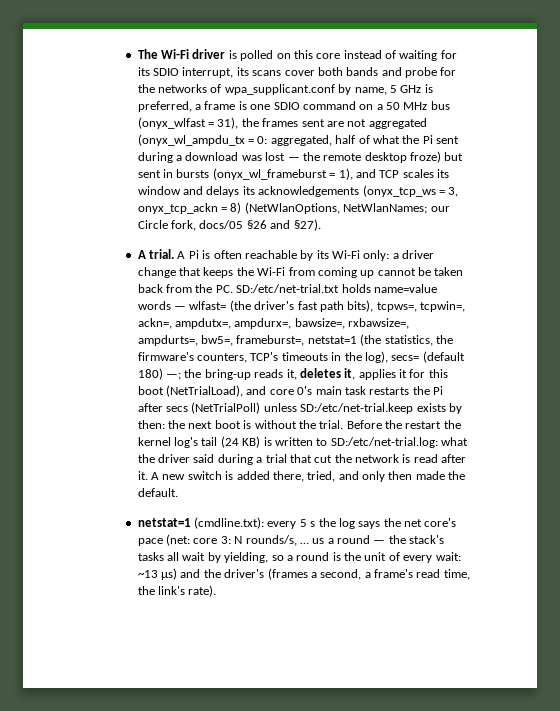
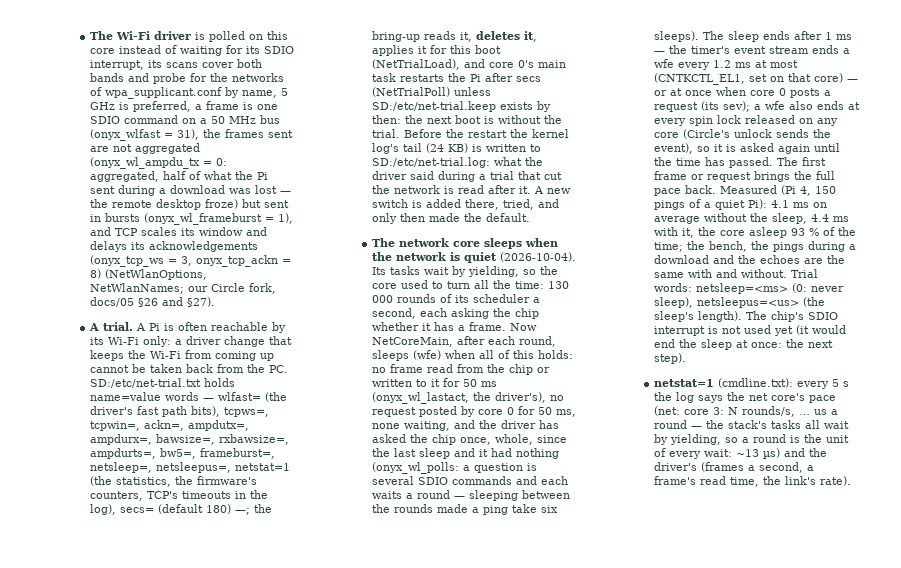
(305, 340) none -> [89,462,231,473] netsleep=, netsleepus=,
(178, 492) none -> [371,238,558,249] [371,252,576,263] [371,266,558,277] [371,280,569,289] [371,294,540,303] [371,308,539,319] [371,322,537,331] [371,336,556,347] [371,350,573,361] [371,364,550,375] [371,378,497,387] [371,392,564,404] [371,406,576,417] [371,420,559,431] [371,434,567,445] [371,448,559,459] [371,462,537,474] [371,476,568,485] [371,490,570,501] [371,504,558,515] [653,31,852,42] [653,45,850,54] [653,59,798,70] [653,73,858,85] [653,87,831,98] [653,101,860,112] [653,115,838,126] [653,129,831,139] [653,143,840,154] [653,157,826,168] [653,171,835,182] [653,185,836,196] [653,199,827,210] [653,213,849,224] [653,227,856,238] [653,241,856,252] [653,255,845,264] [653,269,818,278] [653,283,844,294] [653,297,825,308] [653,311,838,322] [653,325,846,336] [653,339,833,350] [653,353,686,364] // The network core sleeps when the network is quiet (2026-10-04). Its tasks wait by yielding, so the core used to turn all the time: 130 000 rounds of its scheduler a second, each asking the chip whether it has a frame. Now NetCoreMain, after each round, sleeps (wfe) when all of this holds: no frame read from the chip or written to it for 50 ms (onyx_wl_lastact, the driver's), no request posted by core 0 for 50 ms, none waiting, and the driver has asked the chip once, whole, since the last sleep and it had nothing (onyx_wl_polls: a question is several SDIO commands and each waits a round — sleeping between the rounds made a ping take six sleeps). The sleep ends after 1 ms — the timer's event stream ends a wfe every 1.2 ms at most (CNTKCTL_EL1, set on that core) — or at once when core 0 posts a request (its sev); a wfe also ends at every spin lock released on any core (Circle's unlock sends the event), so it is asked again until the time has passed. The first frame or request brings the full pace back. Measured (Pi 4, 150 pings of a quiet Pi): 4.1 ms on average without the sleep, 4.4 ms with it, the core asleep 93 % of the time; the bench, the pings during a download and the echoes are the same with and without. Trial words: netsleep=<ms> (0: never sleep), netsleepus=<us> (the sleep's length). The chip's SDIO interrupt is not used yet (it would end the sleep at once: the next step).

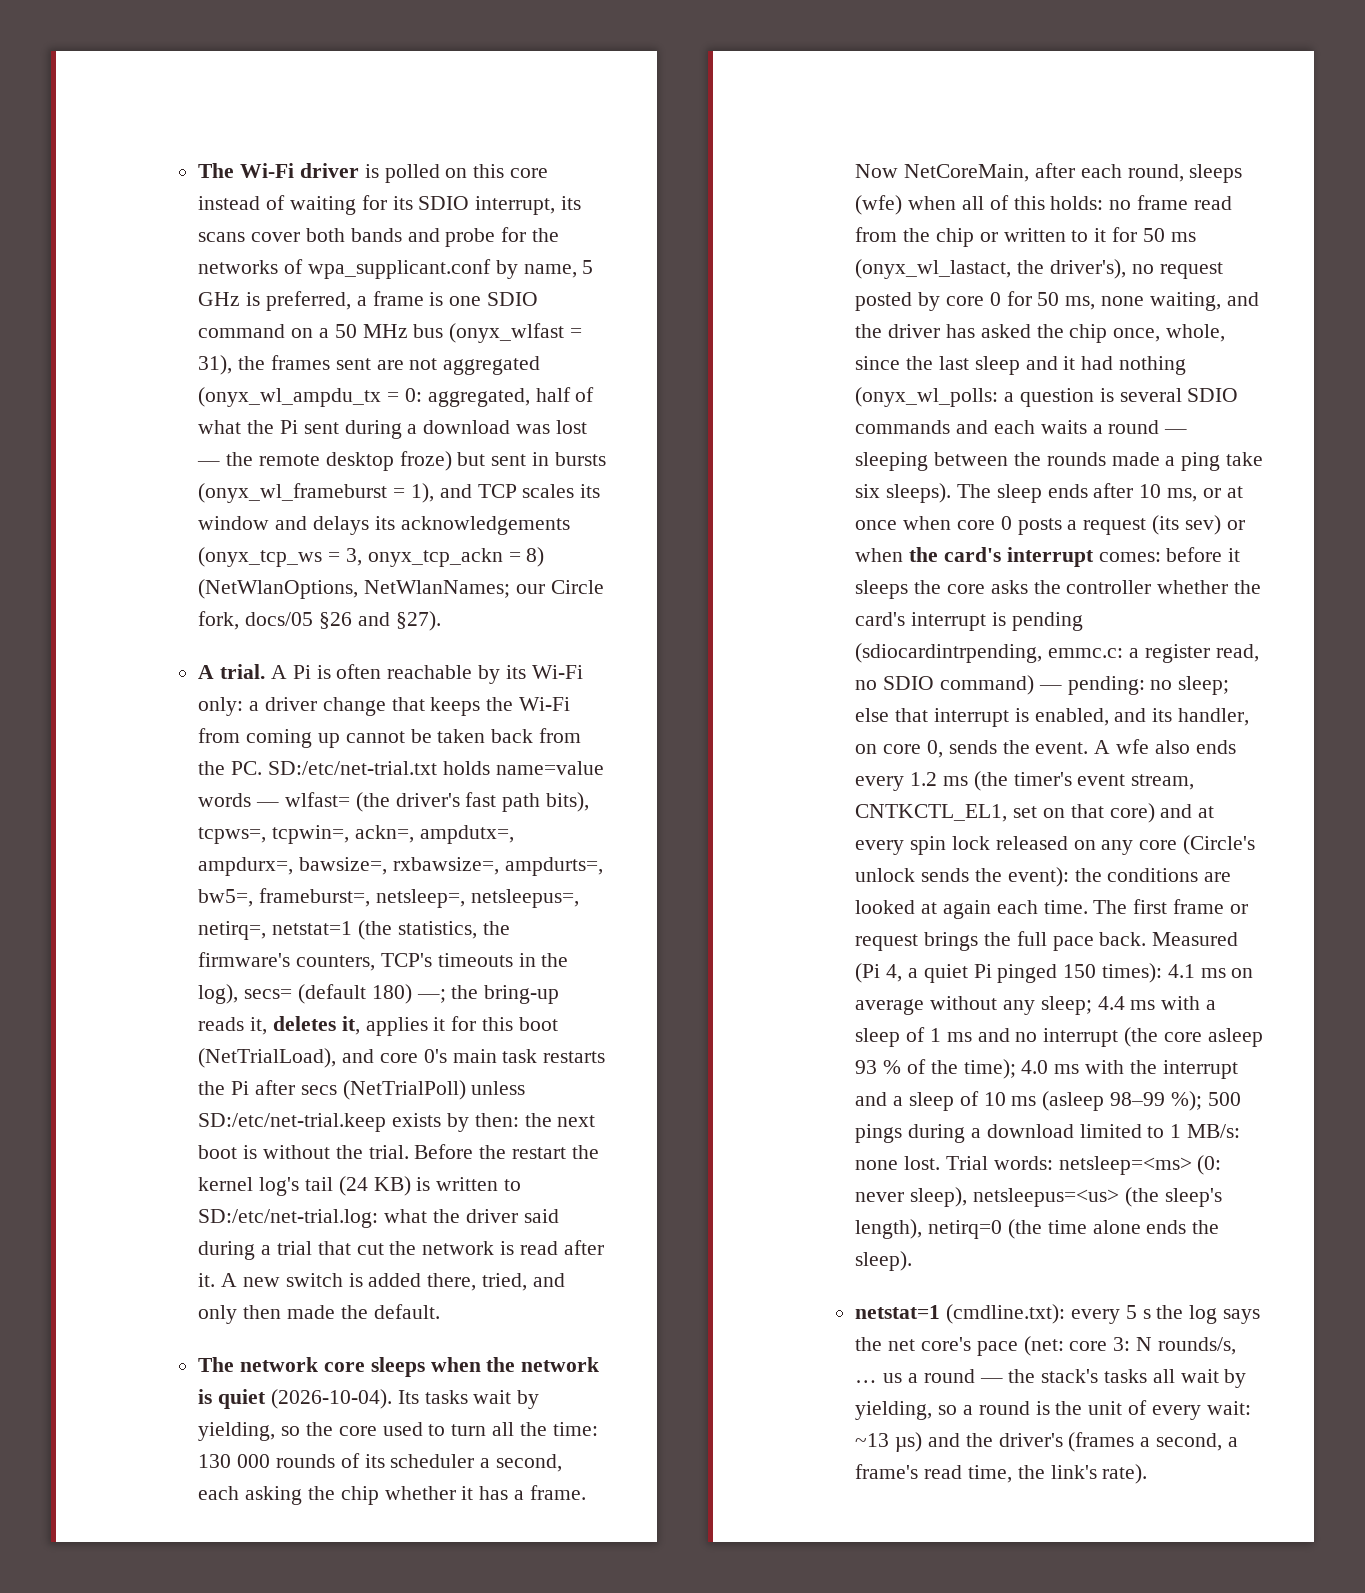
(231, 467) none -> [198,921,267,940] netirq=,
[824,32,852,40] [653,45,850,54] [653,59,798,70] [653,73,858,85] 1 ms — the timer's event stream ends a wfe every 1.2 ms at most (CNTKCTL_EL1, set on that core) — -> [1139,484,1197,502] 10 ms,
[722,101,844,112] sev); a wfe also ends -> [1184,515,1245,535] [855,547,1241,567] [855,580,1261,599] [855,612,1083,631] [855,643,1259,663] [855,675,1230,695] [855,708,1249,727] [855,739,1236,758] [855,771,1195,791] [855,803,1193,823] sev) or when the card's interrupt comes: before it sleeps the core asks the controller whether the card's interrupt is pending (sdiocardintrpending, emmc.c: a register read, no SDIO command) — pending: no sleep; else that interrupt is enabled, and its handler, on core 0, sends the event. A wfe also ends every 1.2 ms (the timer's event stream, CNTKCTL_EL1, set on that core) and
[653,143,840,154] [653,157,773,168] event), so it is asked again until the time has passed. -> [1007,867,1232,887] [855,900,1088,919] event): the conditions are looked at again each time.
[814,186,836,194] [653,199,767,210] 150 pings of a quiet Pi): -> [907,963,1162,983] a quiet Pi pinged 150 times):
[749,213,807,224] the sleep, -> [1002,996,1092,1015] any sleep;
[681,227,716,238] it, the -> [1205,1000,1216,1010] [855,1027,1158,1047] a sleep of 1 ms and no interrupt (the
[653,241,856,252] [653,255,845,264] [653,269,787,278] time; the bench, the pings during a download and the echoes are the same with and without. -> [963,1059,1238,1079] [855,1091,1241,1111] [855,1124,1240,1143] [855,1156,941,1170] time); 4.0 ms with the interrupt and a sleep of 10 ms (asleep 98–99 %); 500 pings during a download limited to 1 MB/s: none lost.
[697,311,838,322] [653,325,846,336] [653,339,833,350] [653,353,686,364] length). The chip's SDIO interrupt is not used yet (it would end the sleep at once: the next step). -> [855,1219,1220,1239] [855,1251,913,1271] length), netirq=0 (the time alone ends the sleep).

